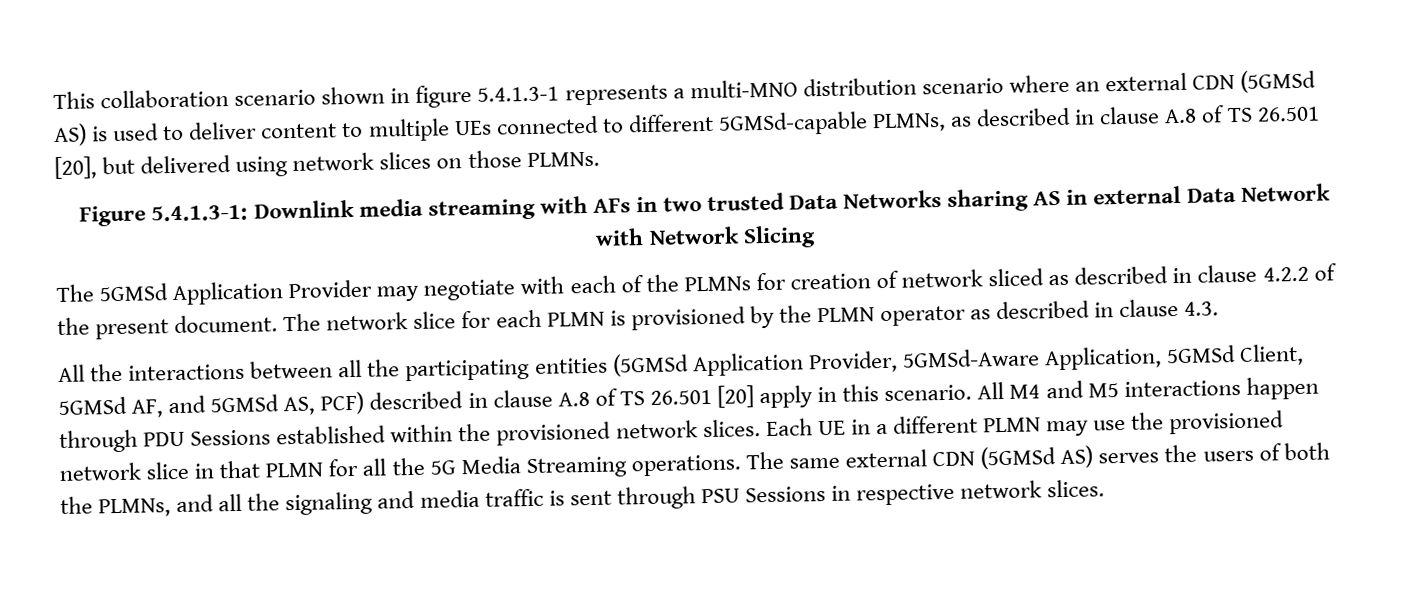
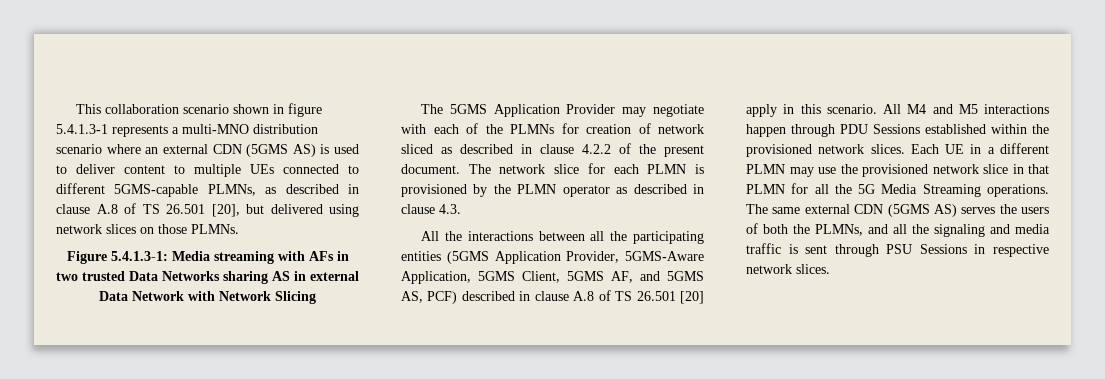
[1240,69,1317,93] (5GMSd -> [246,144,289,157] (5GMS
[717,111,868,136] 5GMSd-capable -> [114,184,199,197] 5GMS-capable
[253,198,423,219] Downlink media -> [171,251,210,261] Media
[99,283,169,302] 5GMSd -> [449,104,487,114] 5GMS
[611,353,689,377] (5GMSd -> [446,251,489,264] (5GMS
[901,343,1305,371] [58,396,127,415] 5GMSd-Aware Application, 5GMSd Client, 5GMSd -> [625,251,704,261] [401,271,604,284] 5GMS-Aware Application, 5GMS Client, 5GMS
[210,394,280,413] 5GMSd -> [667,271,704,281] 5GMS
[980,446,1057,470] (5GMSd -> [887,204,930,217] (5GMS

